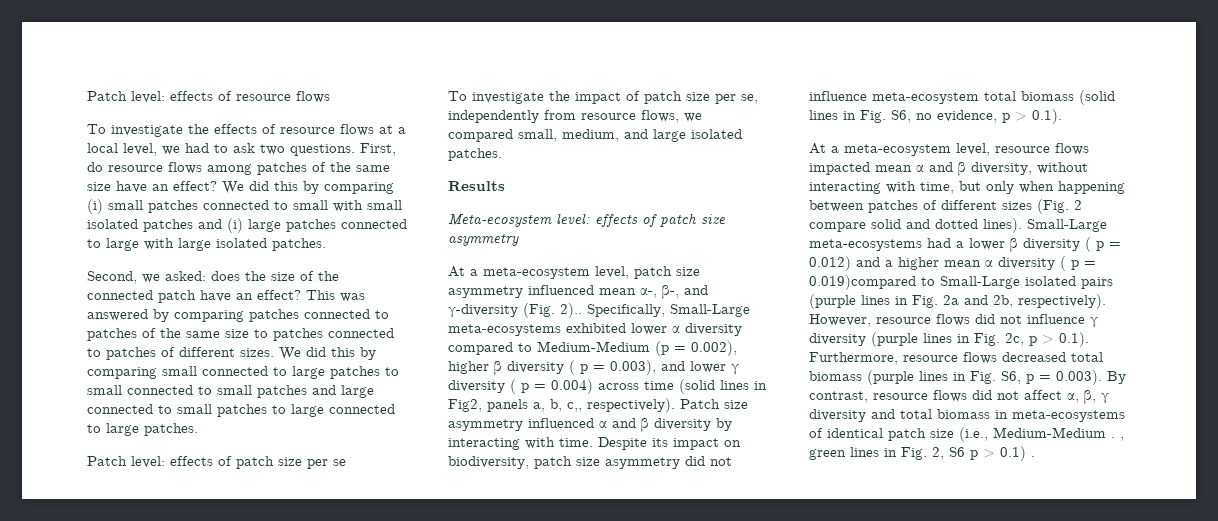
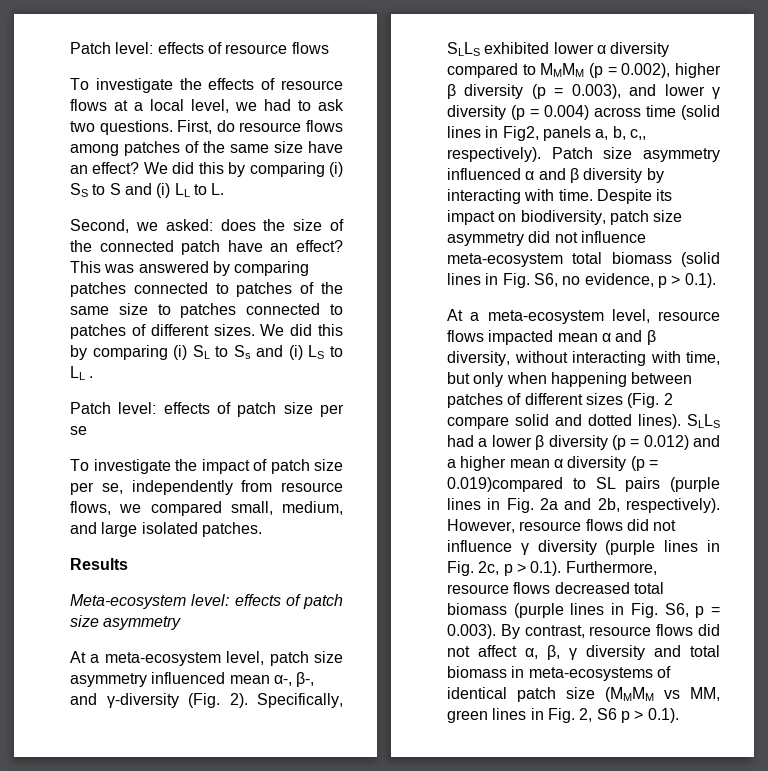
[108,200,402,213] [87,218,407,233] [87,238,326,251] small patches connected to small with small isolated patches and (i) large patches connected to large with large isolated patches. -> [70,183,225,198] SS to S and (i) LL to L.
[162,366,399,379] [87,385,374,398] [87,404,395,417] [87,423,198,436] small connected to large patches to small connected to small patches and large connected to small patches to large connected to large patches. -> [173,345,343,360] [70,366,94,380] (i) SL to Ss and (i) LS to LL .
[560,303,750,318] [448,324,561,336] 2).. Specifically, Small-Large meta-ecosystems -> [229,693,343,708] [447,42,480,56] 2). Specifically, SLLS
[537,341,650,352] Medium-Medium -> [540,63,585,77] MMMM
[569,360,588,375] ( p -> [531,84,546,99] (p
[510,379,529,394] ( p -> [511,105,525,120] (p
[1027,219,1107,232] [809,239,922,251] Small-Large meta-ecosystems -> [687,414,720,428] SLLS
[1085,237,1104,252] ( p -> [611,435,626,450] (p
[1060,256,1079,271] ( p -> [630,456,645,471] (p
[940,276,1076,289] Small-Large isolated -> [595,477,616,489] SL
[959,427,1124,442] (i.e., Medium-Medium . , -> [605,687,720,702] (MMMM vs MM,
[1000,446,1035,461] 0.1) . -> [647,708,679,723] 0.1).

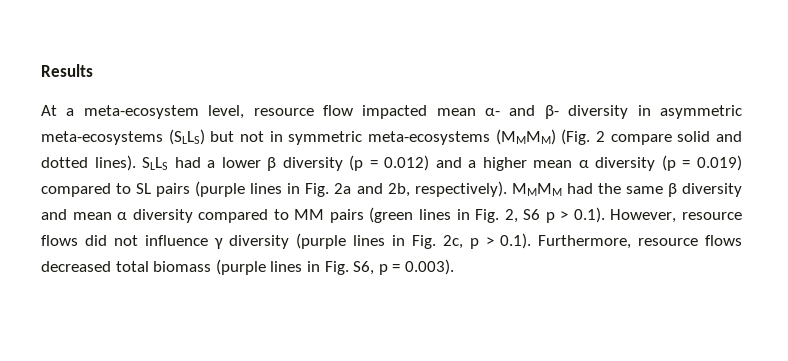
[70,42,329,54] [70,78,344,93] [70,99,344,113] [70,120,343,135] [70,141,343,156] [70,162,343,177] [70,183,225,198] [70,219,344,233] [70,240,343,255] [70,261,310,276] [70,282,344,297] [70,303,343,318] [70,324,343,339] [70,345,343,360] [70,366,94,380] [70,402,344,417] [70,426,87,435] [70,459,343,474] [70,480,343,495] [70,501,343,516] [70,522,262,537] [70,558,128,570] [70,594,343,609] [70,615,182,630] [70,651,343,666] [70,672,315,687] [70,693,343,708] [447,42,670,57] [447,63,721,78] [447,84,720,99] [447,105,720,120] [447,126,646,141] [447,147,720,162] [447,168,664,183] [447,189,673,204] [447,210,683,225] [447,231,646,246] [447,252,720,267] [447,273,716,288] Patch level: effects of resource flows // To investigate the effects of resource flows at a local level, we had to ask two questions. First, do resource flows among patches of the same size have an effect? We did this by comparing (i) SS to S and (i) LL to L. // Second, we asked: does the size of the connected patch have an effect? This was answered by comparing patches connected to patches of the same size to patches connected to patches of different sizes. We did this by comparing (i) SL to Ss and (i) LS to LL . // Patch level: effects of patch size per se // To investigate the impact of patch size per se, independently from resource flows, we compared small, medium, and large isolated patches. // Results // Meta-ecosystem level: effects of patch size asymmetry // At a meta-ecosystem level, patch size asymmetry influenced mean α-, β-, and γ-diversity (Fig. 2). Specifically, SLLS exhibited lower α diversity compared to MMMM (p = 0.002), higher β diversity (p = 0.003), and lower γ diversity (p = 0.004) across time (solid lines in Fig2, panels a, b, c,, respectively). Patch size asymmetry influenced α and β diversity by interacting with time. Despite its impact on biodiversity, patch size asymmetry did not influence meta-ecosystem total biomass (solid lines in Fig. S6, no evidence, p > 0.1). -> [41,64,93,77] Results
[447,330,484,342] flows -> [322,105,353,116] flow
[601,330,656,345] [447,351,720,366] [447,372,693,387] [447,393,623,408] α and β diversity, without interacting with time, but only when happening between patches of different sizes -> [485,105,742,119] [41,129,556,145] α- and β- diversity in asymmetric meta-ecosystems (SLLS) but not in symmetric meta-ecosystems (MMMM)
[447,477,563,492] 0.019)compared -> [696,155,742,171] [41,183,111,197] 0.019) compared
(720, 505) none -> [511,183,742,197] [41,207,605,223] MMMM had the same β diversity and mean α diversity compared to MM pairs (green lines in Fig. 2, S6 p > 0.1).
[500,624,720,639] [447,645,720,660] [447,666,671,681] [447,687,720,702] [447,708,679,723] By contrast, resource flows did not affect α, β, γ diversity and total biomass in meta-ecosystems of identical patch size (MMMM vs MM, green lines in Fig. 2, S6 p > 0.1). -> (454, 267) none

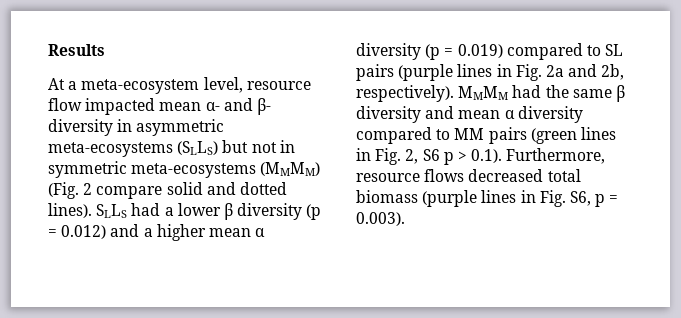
[610,209,742,223] [41,233,532,249] However, resource flows did not influence γ diversity (purple lines in Fig. 2c, p > 0.1). -> (503, 156) none

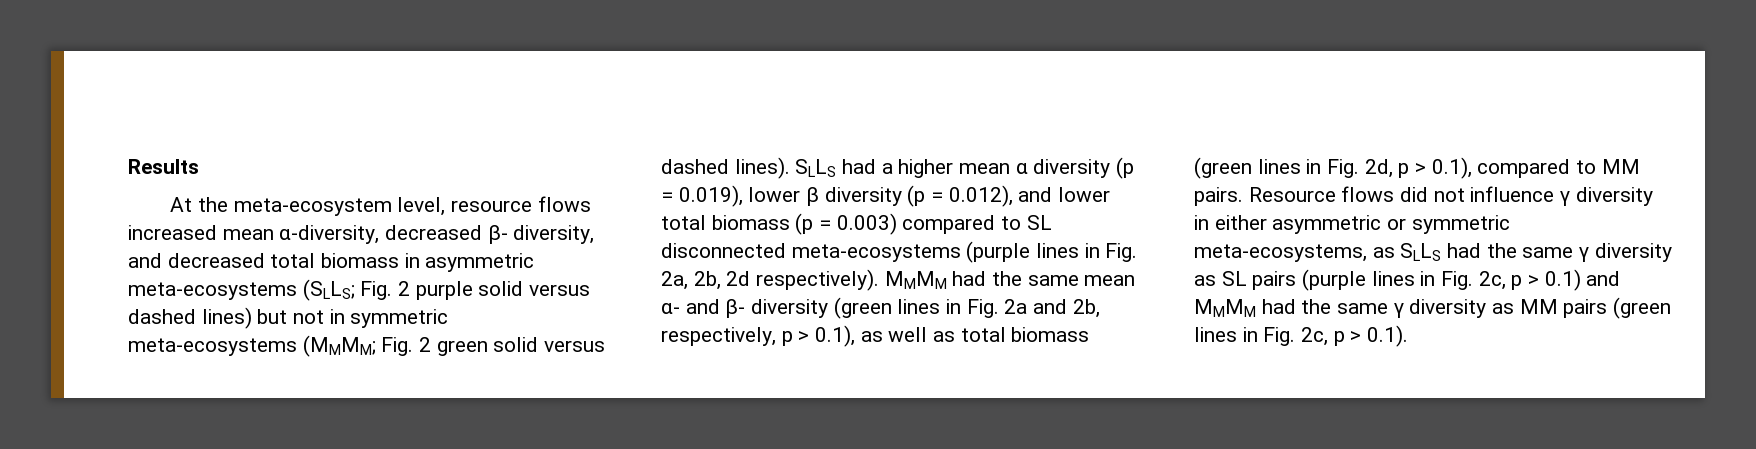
[68,81,78,90] a -> [198,197,229,212] the
[48,98,271,115] [48,119,225,136] [48,141,219,157] flow impacted mean α- and β- diversity in asymmetric meta-ecosystems (SLLS) -> [537,196,591,212] [128,225,595,244] [128,253,535,272] [128,279,591,301] [128,307,252,329] flows increased mean α-diversity, decreased β- diversity, and decreased total biomass in asymmetric meta-ecosystems (SLLS; Fig. 2 purple solid versus dashed lines)
[260,162,321,176] [48,182,287,199] [48,203,322,220] [48,224,140,239] (MMMM) (Fig. 2 compare solid and dotted lines). SLLS had a lower β diversity (p = 0.012) and -> [302,335,606,357] [661,157,877,179] (MMMM; Fig. 2 green solid versus dashed lines). SLLS had
[457,43,601,60] 0.019) compared to -> [678,185,1111,207] [661,213,1052,235] [661,241,1138,263] [661,269,1136,291] [661,297,1100,319] [661,325,1090,347] [1194,157,1640,179] [1194,186,1653,206] [1194,215,1510,234] [1194,243,1672,262] [1194,275,1216,286] 0.019), lower β diversity (p = 0.012), and lower total biomass (p = 0.003) compared to SL disconnected meta-ecosystems (purple lines in Fig. 2a, 2b, 2d respectively). MMMM had the same mean α- and β- diversity (green lines in Fig. 2a and 2b, respectively, p > 0.1), as well as total biomass (green lines in Fig. 2d, p > 0.1), compared to MM pairs. Resource flows did not influence γ diversity in either asymmetric or symmetric meta-ecosystems, as SLLS had the same γ diversity as
[545,64,625,80] [356,85,625,102] [356,106,583,123] [356,127,451,144] 2a and 2b, respectively). MMMM had the same β diversity and mean α diversity compared to -> [1478,269,1621,291] [1194,299,1515,318] 2c, p > 0.1) and MMMM had the same γ diversity as
[405,149,440,164] 2, S6 -> [1301,327,1329,346] 2c,
[506,148,606,164] [356,169,581,182] [356,190,619,207] [356,212,405,226] Furthermore, resource flows decreased total biomass (purple lines in Fig. S6, p = 0.003). -> (1409, 336) none

